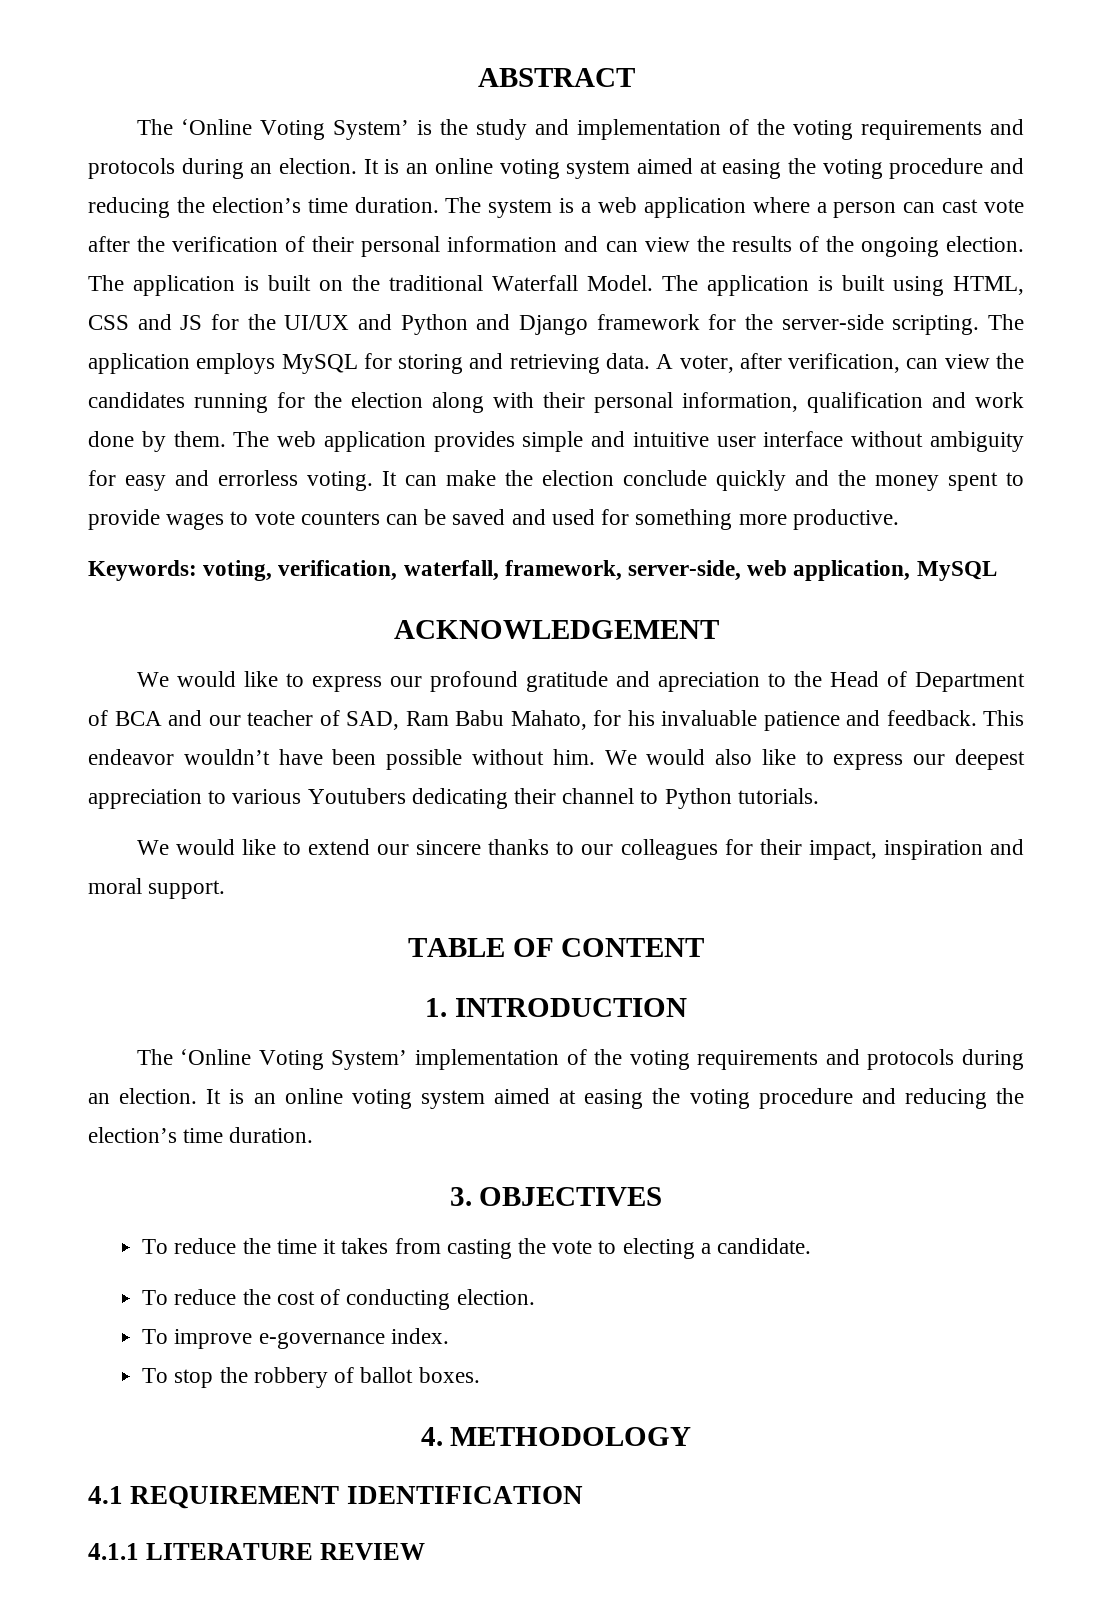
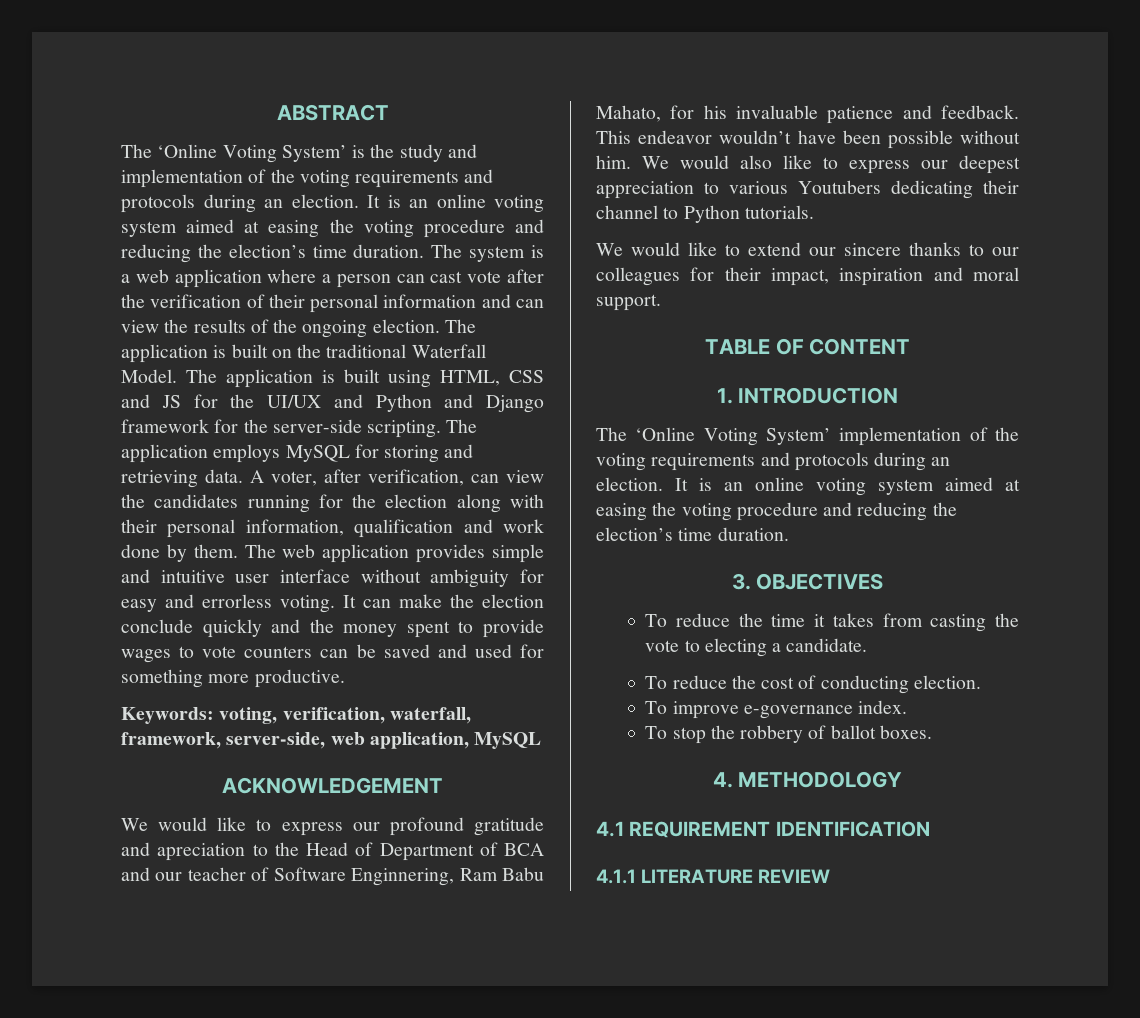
[346,711,399,730] SAD, -> [273,867,455,886] Software Enginnering,

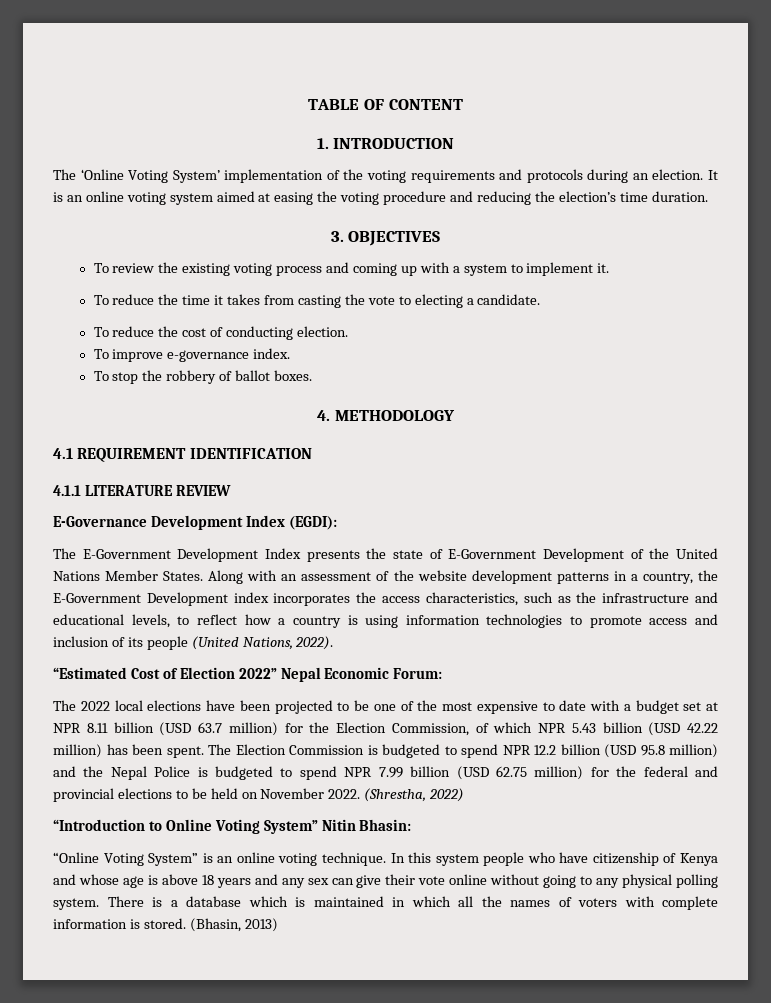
[276,104,389,121] [121,144,477,163] [121,169,494,188] [121,194,544,213] [121,219,544,238] [121,244,544,263] [121,269,544,288] [121,294,544,313] [121,319,476,338] [121,344,486,363] [121,369,544,388] [121,394,544,413] [121,419,478,438] [121,444,474,463] [121,469,544,488] [121,494,544,513] [121,519,544,538] [121,544,544,563] [121,569,544,588] [121,594,544,613] [121,619,544,638] [121,644,544,663] [121,669,345,688] [121,707,471,724] [121,732,542,749] [222,777,443,794] [121,817,544,836] [121,842,544,861] [121,867,544,886] [596,105,1019,124] [596,130,1020,149] [596,155,1020,174] [596,180,1019,199] [596,205,814,223] [596,242,1019,256] [596,267,1019,286] [596,294,661,311] ABSTRACT // The ‘Online Voting System’ is the study and implementation of the voting requirements and protocols during an election. It is an online voting system aimed at easing the voting procedure and reducing the election’s time duration. The system is a web application where a person can cast vote after the verification of their personal information and can view the results of the ongoing election. The application is built on the traditional Waterfall Model. The application is built using HTML, CSS and JS for the UI/UX and Python and Django framework for the server-side scripting. The application employs MySQL for storing and retrieving data. A voter, after verification, can view the candidates running for the election along with their personal information, qualification and work done by them. The web application provides simple and intuitive user interface without ambiguity for easy and errorless voting. It can make the election conclude quickly and the money spent to provide wages to vote counters can be saved and used for something more productive. // Keywords: voting, verification, waterfall, framework, server-side, web application, MySQL // ACKNOWLEDGEMENT // We would like to express our profound gratitude and apreciation to the Head of Department of BCA and our teacher of Software Enginnering, Ram Babu Mahato, for his invaluable patience and feedback. This endeavor wouldn’t have been possible without him. We would also like to express our deepest appreciation to various Youtubers dedicating their channel to Python tutorials. // We would like to extend our sincere thanks to our colleagues for their impact, inspiration and moral support. // -> (308, 104) none
(884, 581) none -> [93,262,610,276] // To review the existing voting process and coming up with a system to implement it.
(831, 876) none -> [53,515,337,530] [53,548,718,562] [53,570,719,584] [53,592,718,606] [53,614,718,628] [53,636,334,650] [53,667,443,682] [53,700,718,714] [53,722,718,736] [53,744,718,758] [53,766,718,780] [53,788,465,802] [53,819,412,834] [53,852,718,866] [53,874,718,888] [53,896,718,910] [53,918,278,932] // E-Governance Development Index (EGDI): // The E-Government Development Index presents the state of E-Government Development of the United Nations Member States. Along with an assessment of the website development patterns in a country, the E-Government Development index incorporates the access characteristics, such as the infrastructure and educational levels, to reflect how a country is using information technologies to promote access and inclusion of its people (United Nations, 2022). // “Estimated Cost of Election 2022” Nepal Economic Forum: // The 2022 local elections have been projected to be one of the most expensive to date with a budget set at NPR 8.11 billion (USD 63.7 million) for the Election Commission, of which NPR 5.43 billion (USD 42.22 million) has been spent. The Election Commission is budgeted to spend NPR 12.2 billion (USD 95.8 million) and the Nepal Police is budgeted to spend NPR 7.99 billion (USD 62.75 million) for the federal and provincial elections to be held on November 2022. (Shrestha, 2022) // “Introduction to Online Voting System” Nitin Bhasin: // “Online Voting System” is an online voting technique. In this system people who have citizenship of Kenya and whose age is above 18 years and any sex can give their vote online without going to any physical polling system. There is a database which is maintained in which all the names of voters with complete information is stored. (Bhasin, 2013)

